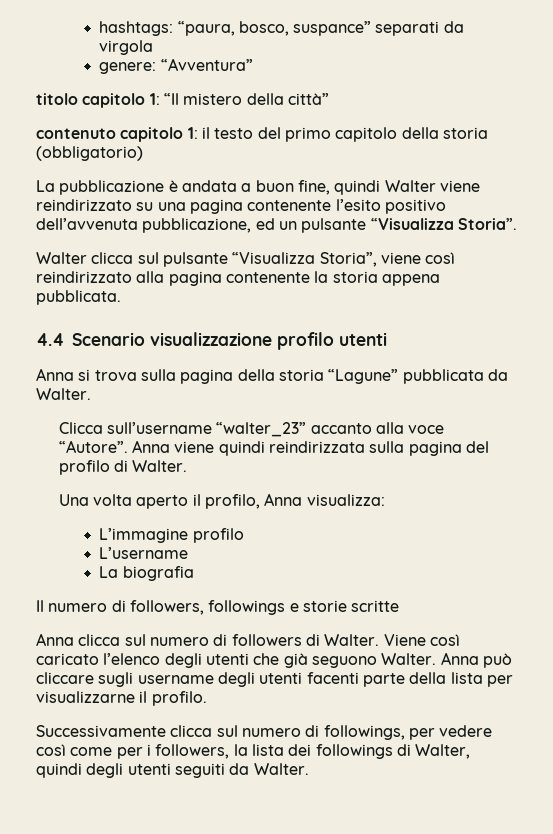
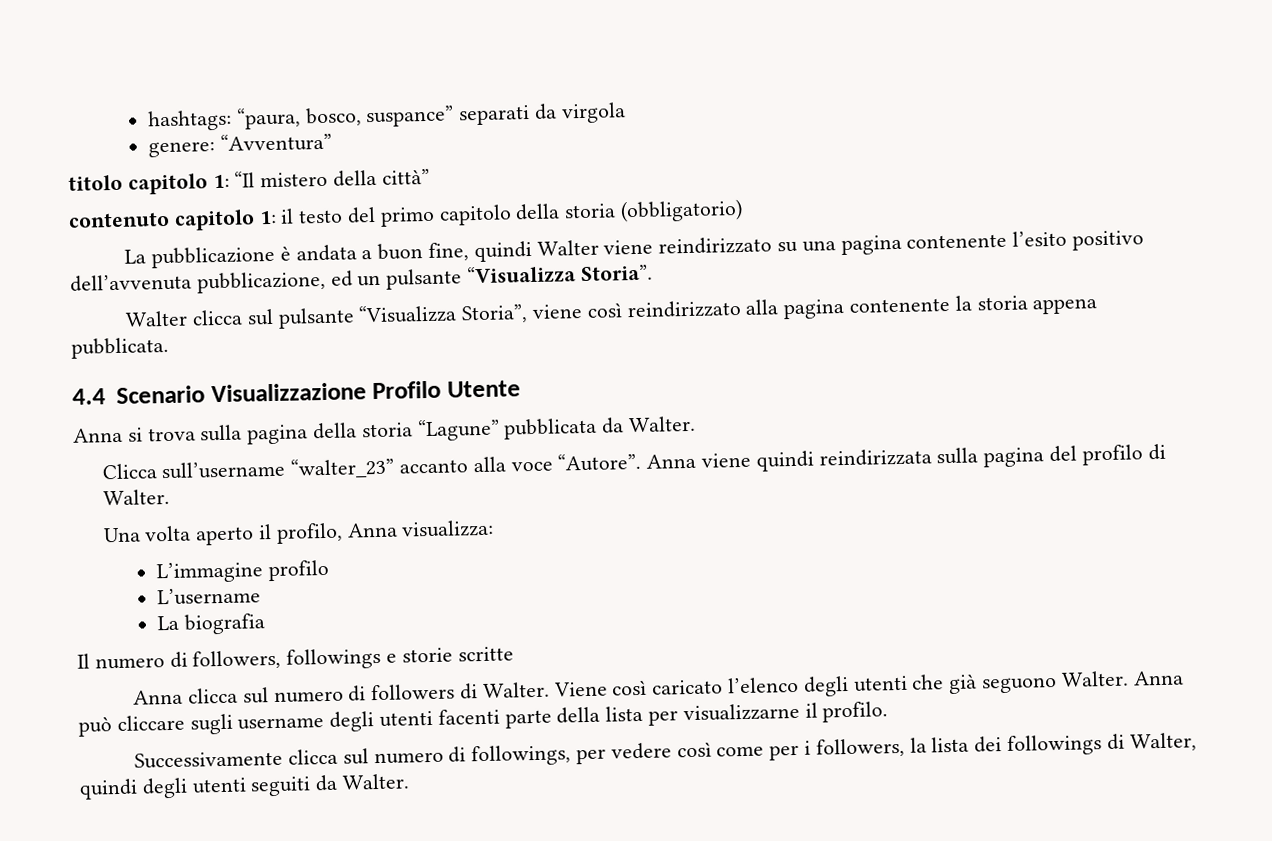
[150,332,387,350] visualizzazione profilo utenti -> [210,380,521,403] Visualizzazione Profilo Utente

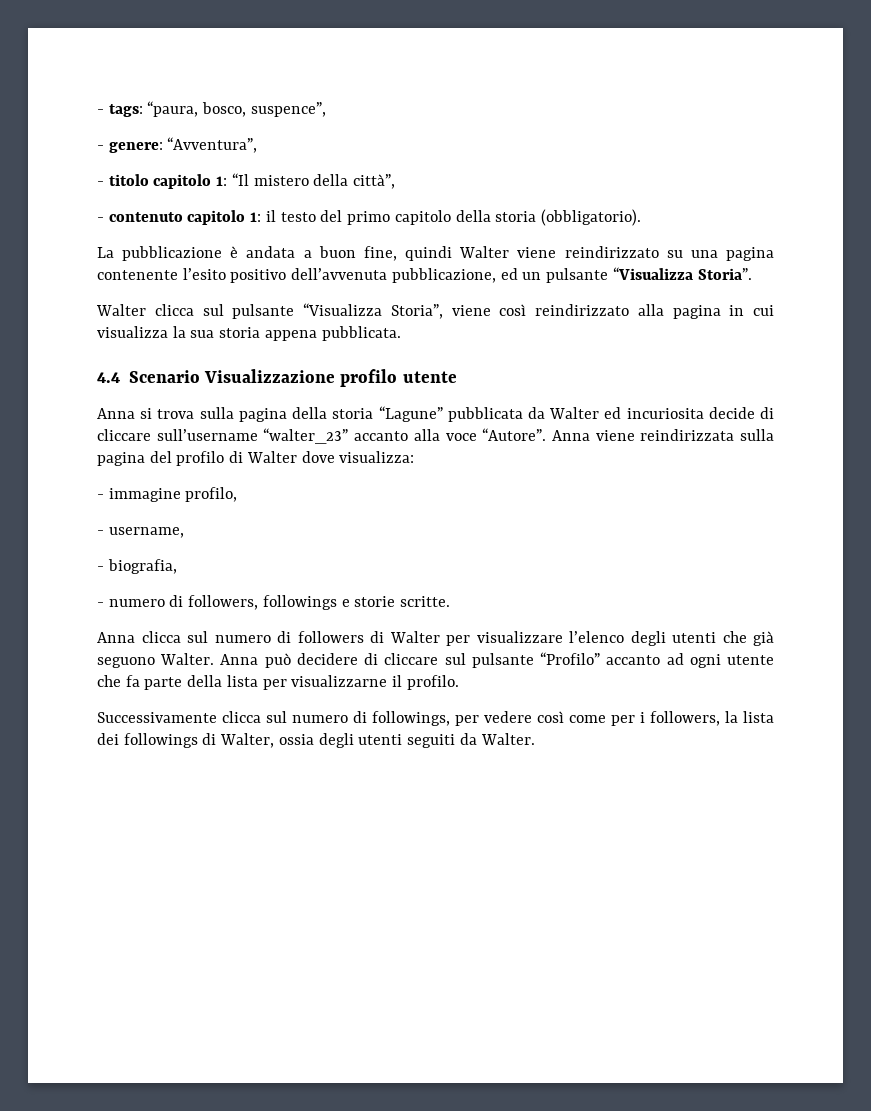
[146,102,626,132] [147,132,332,158] hashtags: “paura, bosco, suspance” separati da virgola // genere: “Avventura” // -> [97,101,326,117] [97,137,258,153] [97,181,104,186] - tags: “paura, bosco, suspence”, // - genere: “Avventura”, // -
[381,168,430,185] città” // -> [353,174,396,189] [97,217,104,222] città”, // -
[620,198,744,223] (obbligatorio) -> [540,209,641,226] (obbligatorio).
[849,295,972,313] contenente la -> [729,305,774,316] [97,326,215,338] in cui visualizza la sua
[372,380,521,400] Profilo Utente -> [340,369,457,387] profilo utente
[628,415,697,433] [101,463,158,480] Walter. // Clicca -> [549,407,774,419] [97,429,151,441] Walter ed incuriosita decide di cliccare
[755,450,814,472] quindi -> (635, 435) none
[102,488,170,506] [102,519,495,546] [155,559,330,584] [156,587,261,606] [156,613,266,635] [77,653,90,669] Walter. // Una volta aperto il profilo, Anna visualizza: // L’immagine profilo // L’username // La biografia // Il -> [246,451,415,463] [97,487,238,502] [97,527,184,538] [97,559,177,574] [97,602,104,607] Walter dove visualizza: // - immagine profilo, // - username, // - biografia, // -
[457,646,514,662] scritte -> [400,596,451,607] scritte.
[482,679,724,699] Walter. Viene così caricato -> [389,631,563,646] Walter per visualizzare
[116,708,500,735] cliccare sugli username degli utenti facenti -> [296,652,775,668] [97,675,140,687] decidere di cliccare sul pulsante “Profilo” accanto ad ogni utente che fa
[79,778,138,800] quindi -> [278,734,314,745] ossia

